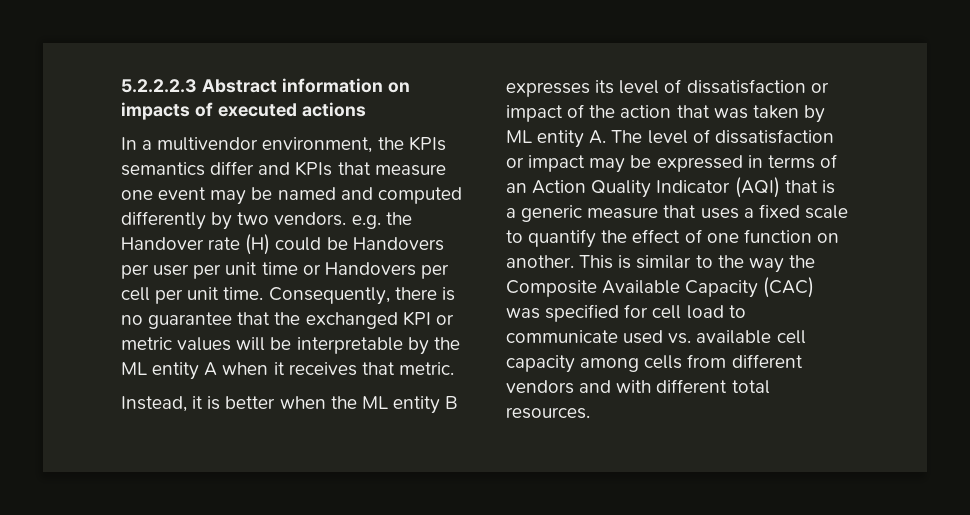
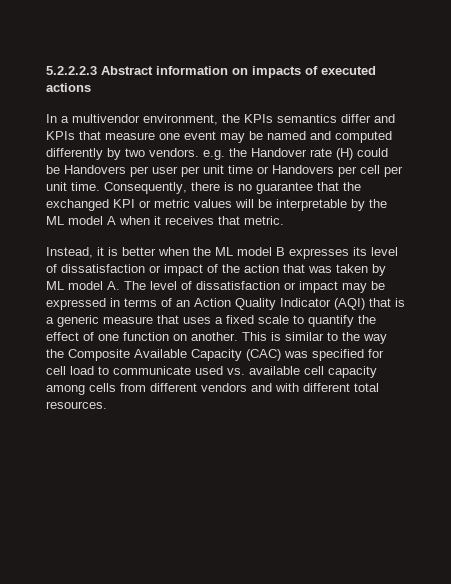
[152,362,200,380] entity -> [68,216,103,225] model
[392,396,440,414] entity -> [237,247,272,256] model
[537,130,585,148] entity -> [68,281,103,290] model

